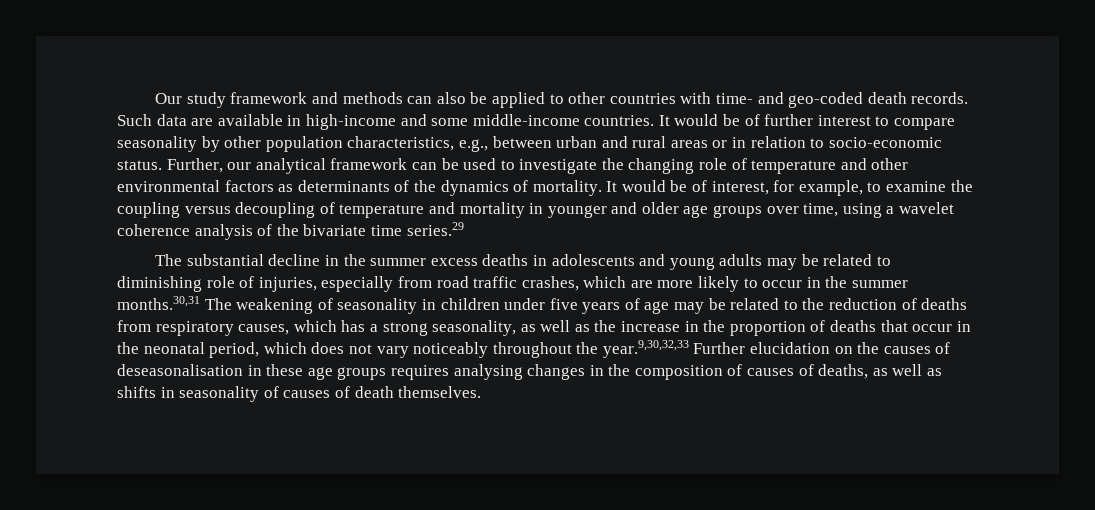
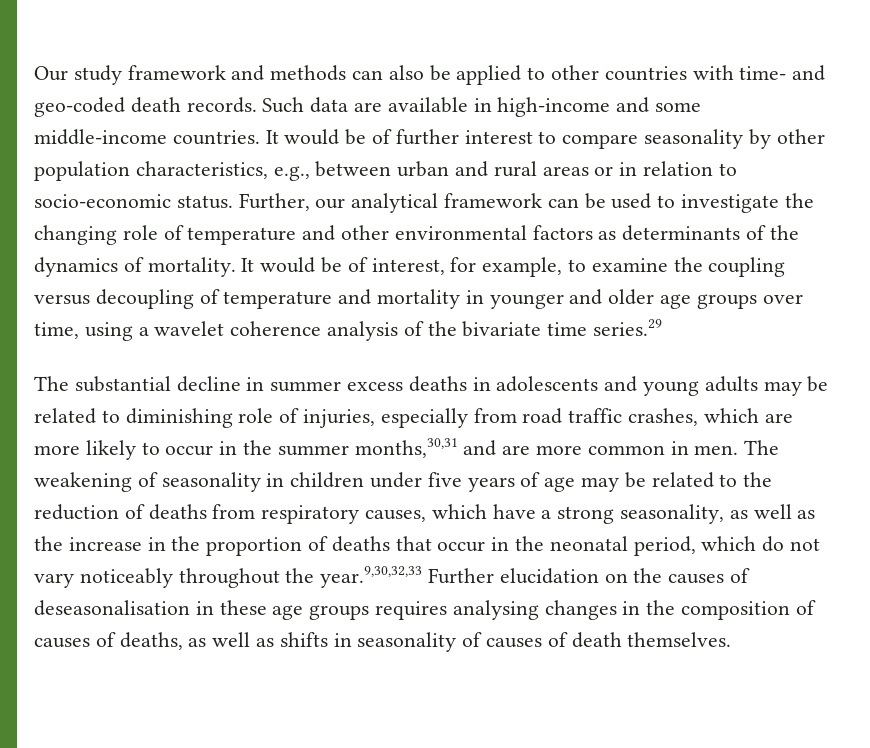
[343,254,366,266] the -> (265, 384) none
[117,296,200,310] months.30,31 -> [354,438,739,458] months,30,31 and are more common in men.
[341,320,366,332] has -> [492,504,536,519] have
[311,342,345,354] does -> [762,536,785,552] do

